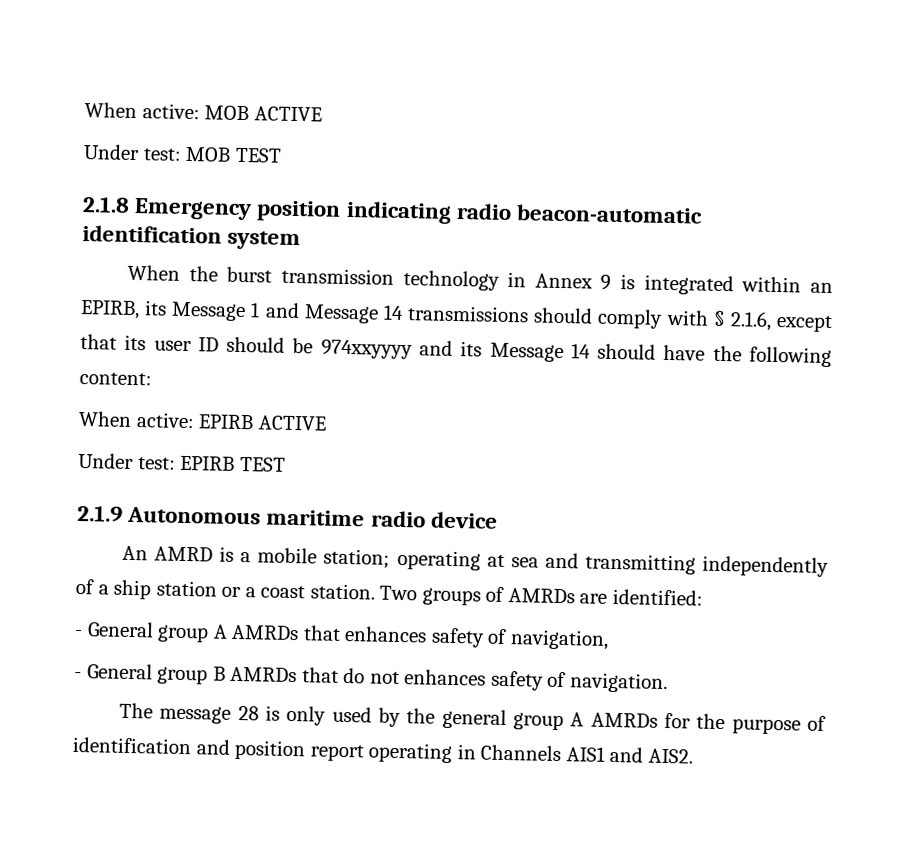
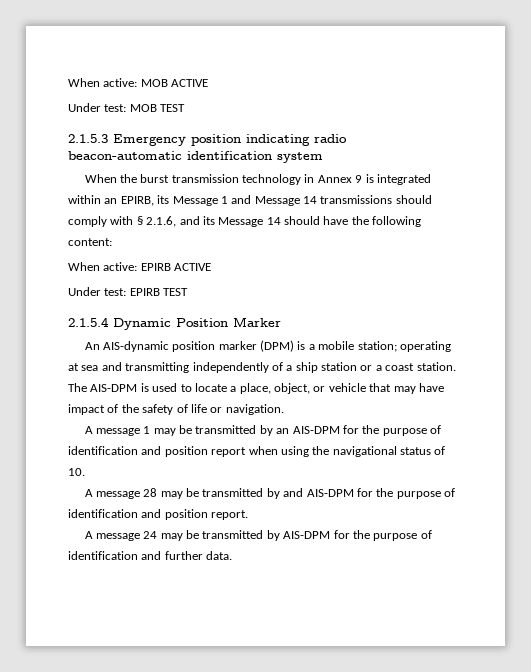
[82,196,130,213] 2.1.8 -> [68,134,108,143] 2.1.5.3
[776,315,834,333] [80,334,413,360] except that its user ID should be 974xxyyyy -> (177, 221) none
[77,504,498,529] [122,545,214,562] 2.1.9 Autonomous maritime radio device // An AMRD -> [68,317,281,330] [84,340,295,352] 2.1.5.4 Dynamic Position Marker // An AIS-dynamic position marker (DPM)
[379,585,703,606] [74,621,609,650] [74,663,668,694] [119,702,658,731] Two groups of AMRDs are identified: // - General group A AMRDs that enhances safety of navigation, // - General group B AMRDs that do not enhances safety of navigation. // The message 28 is only used by the general group A AMRDs -> [68,383,444,394] [68,404,284,415] [84,425,340,436] The AIS-DPM is used to locate a place, object, or vehicle that may have impact of the safety of life or navigation. // A message 1 may be transmitted by an AIS-DPM
[368,742,693,764] operating in Channels AIS1 and AIS2. -> [248,446,446,457] [68,468,85,476] [84,488,456,499] [68,509,249,520] [84,530,432,541] [68,551,233,560] when using the navigational status of 10. // A message 28 may be transmitted by and AIS-DPM for the purpose of identification and position report. // A message 24 may be transmitted by AIS-DPM for the purpose of identification and further data.

